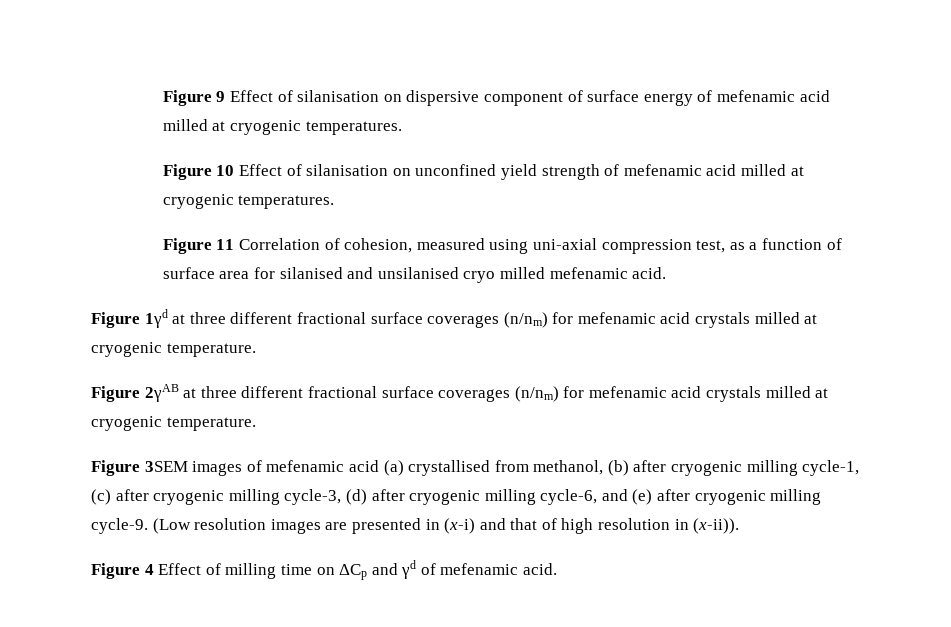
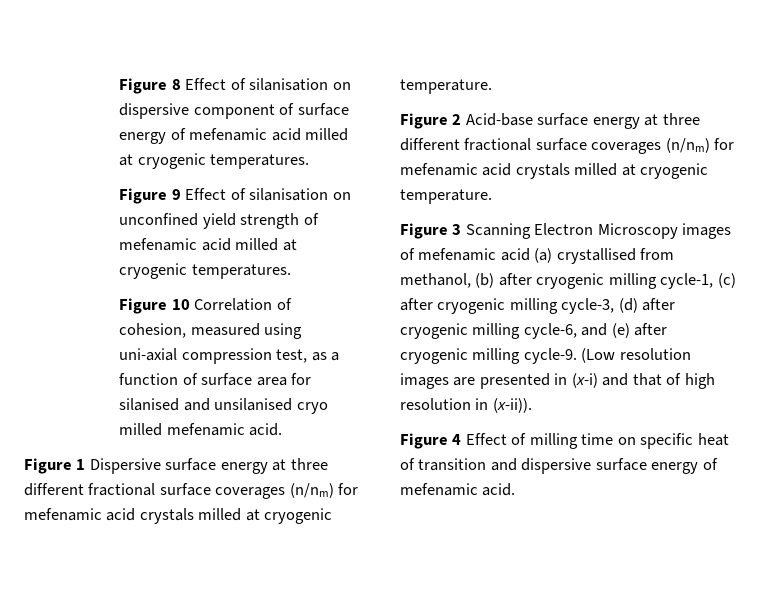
[162,90,226,106] Figure 9 -> [119,78,181,94] Figure 8
[216,165,235,176] 10 -> [171,189,181,200] 9
[216,239,235,250] 11 -> [171,299,190,310] 10
[144,309,168,328] 1γd -> [76,458,268,474] 1 Dispersive surface energy
[144,384,179,402] 2γAB -> [452,113,640,129] 2 Acid-base surface energy
[144,461,188,472] 3SEM -> [452,223,678,239] 3 Scanning Electron Microscopy
[339,560,417,580] ΔCp and γd -> [640,433,729,449] [400,458,699,474] specific heat of transition and dispersive surface energy

